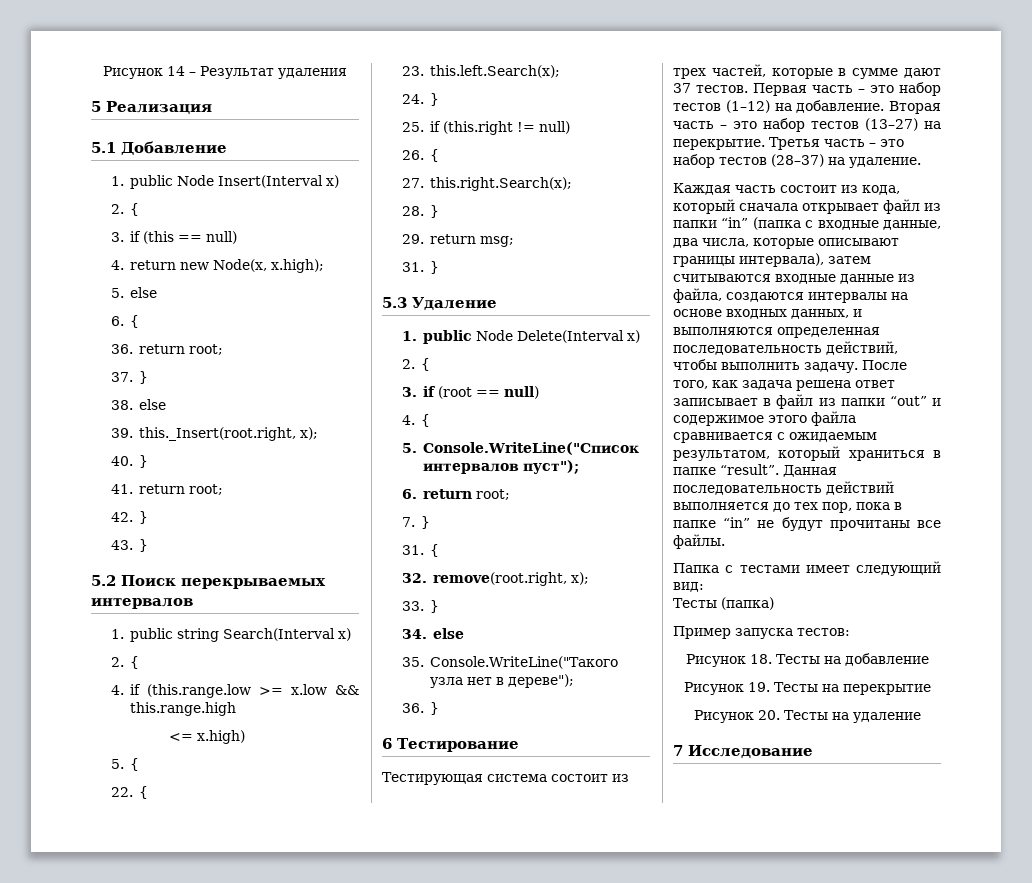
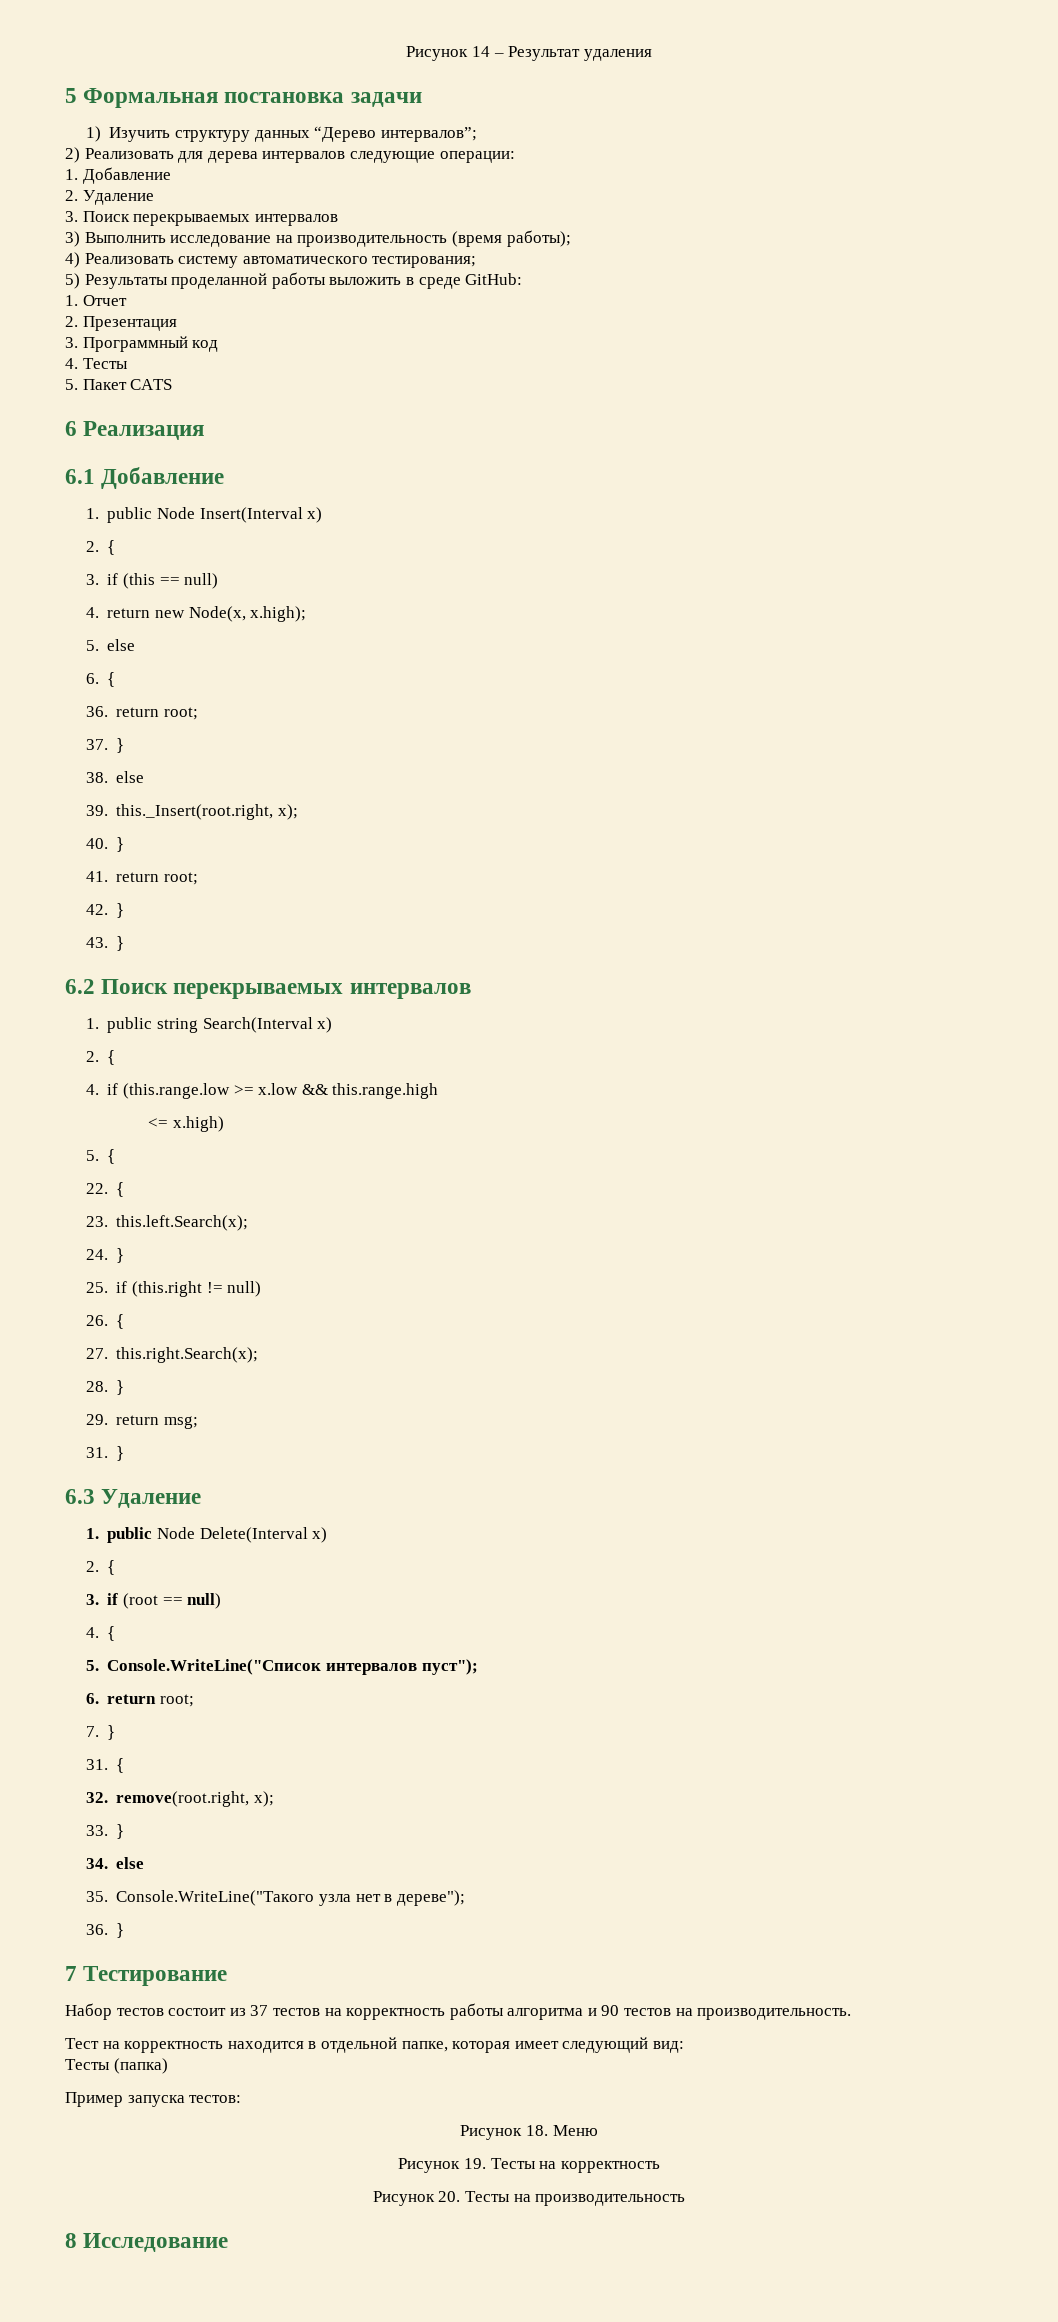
(101, 106) none -> [83,88,422,108] [85,126,477,142] [65,147,515,163] [65,167,171,184] [65,190,154,205] [65,211,338,226] [65,230,571,247] [65,252,477,268] [65,272,523,289] [65,295,127,306] [65,316,177,331] [65,336,219,352] [65,358,128,369] [65,379,173,390] [65,421,77,436] Формальная постановка задачи // 1) Изучить структуру данных “Дерево интервалов”; // 2) Реализовать для дерева интервалов следующие операции: // 1. Добавление // 2. Удаление // 3. Поиск перекрываемых интервалов // 3) Выполнить исследование на производительность (время работы); // 4) Реализовать систему автоматического тестирования; // 5) Результаты проделанной работы выложить в среде GitHub: // 1. Отчет // 2. Презентация // 3. Программный код // 4. Тесты // 5. Пакет CATS // 6
[91,142,116,153] 5.1 -> [65,469,95,484] 6.1
[91,575,116,586] 5.2 -> [65,979,95,994] 6.2
[382,297,407,308] 5.3 -> [65,1489,95,1504] 6.3
[382,738,392,749] 6 -> [65,1966,77,1981] 7
[382,772,629,785] [673,64,941,79] [673,82,941,96] [673,100,941,114] [673,118,941,132] [673,137,904,150] [673,154,921,168] [673,183,900,195] [673,199,941,214] [673,217,941,230] [673,238,899,249] [673,253,871,267] [673,274,915,284] [673,288,908,303] [673,309,862,319] [673,327,880,338] [673,341,898,355] [673,359,907,373] [673,380,895,391] [673,394,941,409] [673,411,856,426] [673,432,877,443] [673,446,941,461] [673,464,837,477] [673,481,894,495] [673,502,902,513] [673,517,941,531] [673,534,725,549] [673,563,800,573] Тестирующая система состоит из трех частей, которые в сумме дают 37 тестов. Первая часть – это набор тестов (1–12) на добавление. Вторая часть – это набор тестов (13–27) на перекрытие. Третья часть – это набор тестов (28–37) на удаление. // Каждая часть состоит из кода, который сначала открывает файл из папки “in” (папка с входные данные, два числа, которые описывают границы интервала), затем считываются входные данные из файла, создаются интервалы на основе входных данных, и выполняются определенная последовательность действий, чтобы выполнить задачу. После того, как задача решена ответ записывает в файл из папки “out” и содержимое этого файла сравнивается с ожидаемым результатом, который храниться в папке “result”. Данная последовательность действий выполняется до тех пор, пока в папке “in” не будут прочитаны все файлы. // Папка с тестами -> [65,2003,852,2020] [65,2037,511,2053] Набор тестов состоит из 37 тестов на корректность работы алгоритма и 90 тестов на производительность. // Тест на корректность находится в отдельной папке, которая
[775,653,929,666] Тесты на добавление -> [552,2125,598,2136] Меню
[842,684,931,695] перекрытие -> [560,2161,660,2173] корректность
[852,712,921,723] [673,745,683,756] удаление // 7 -> [535,2194,686,2206] [65,2233,77,2248] производительность // 8

